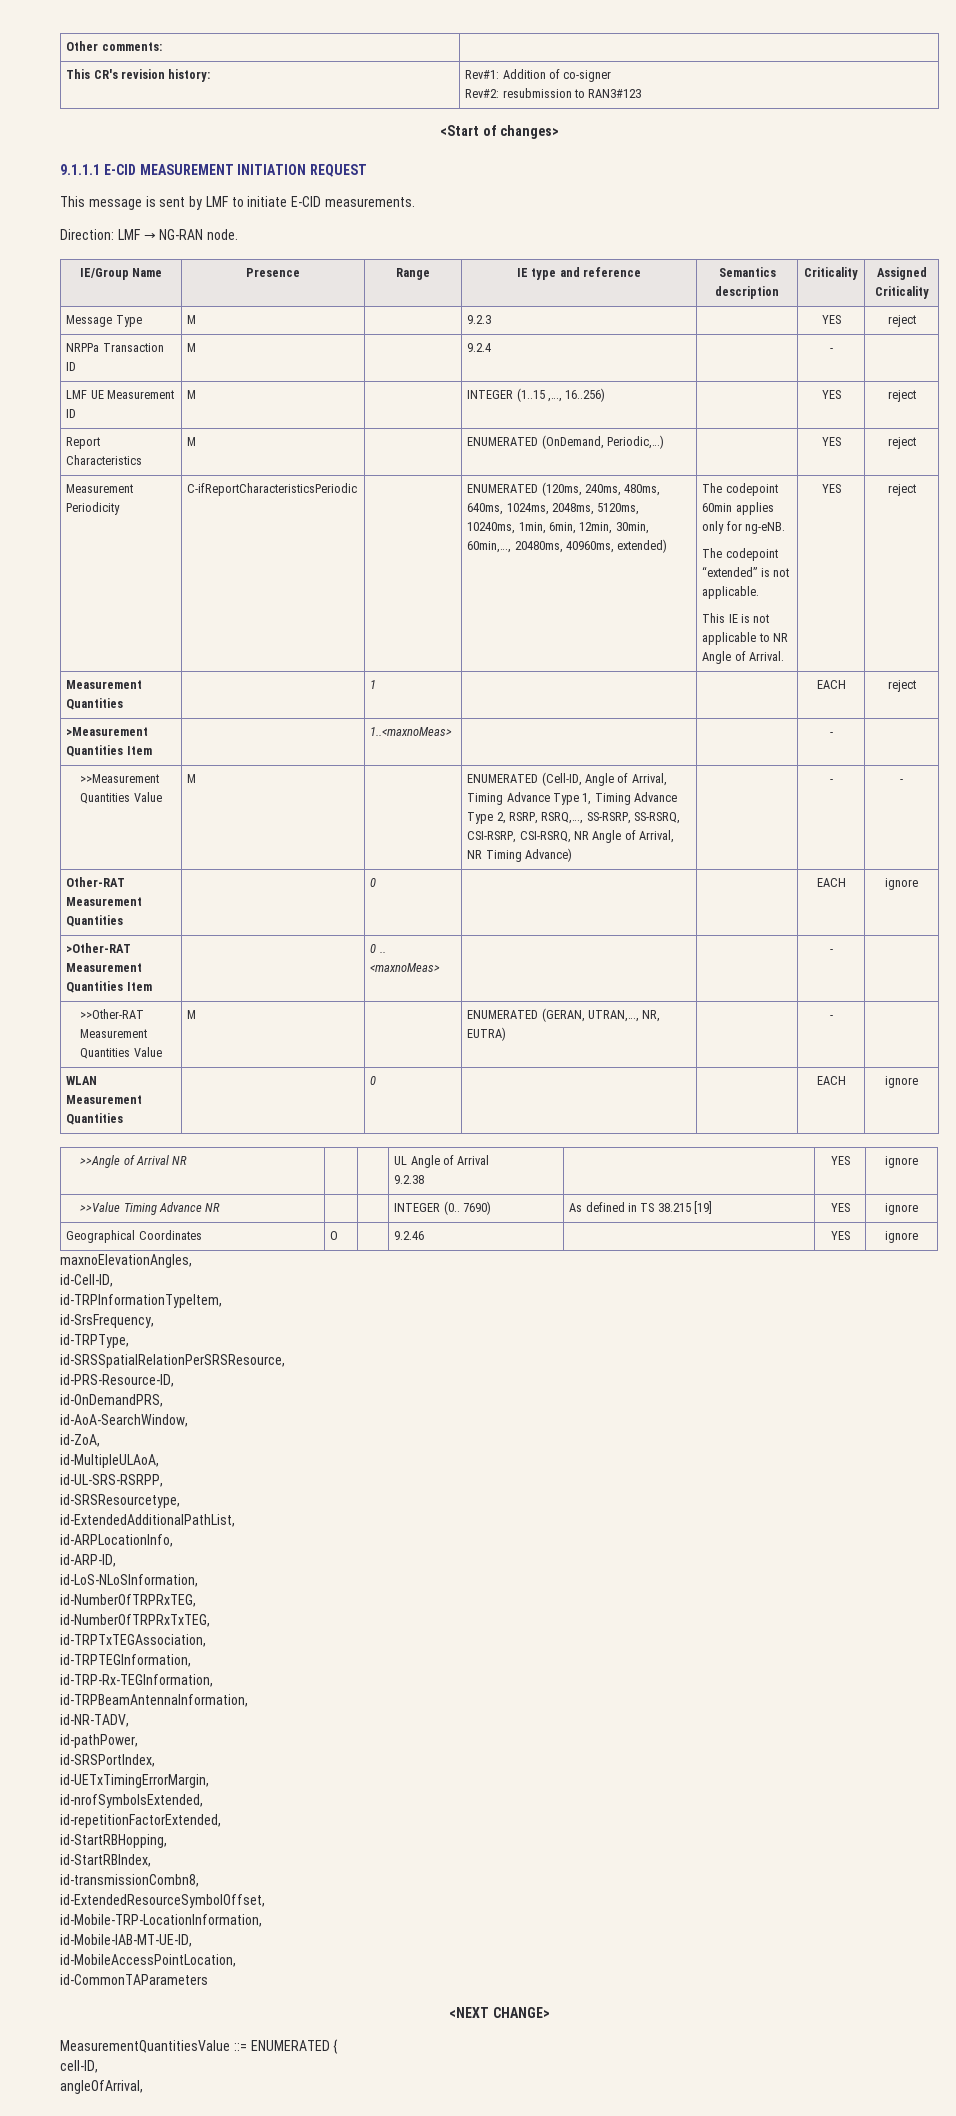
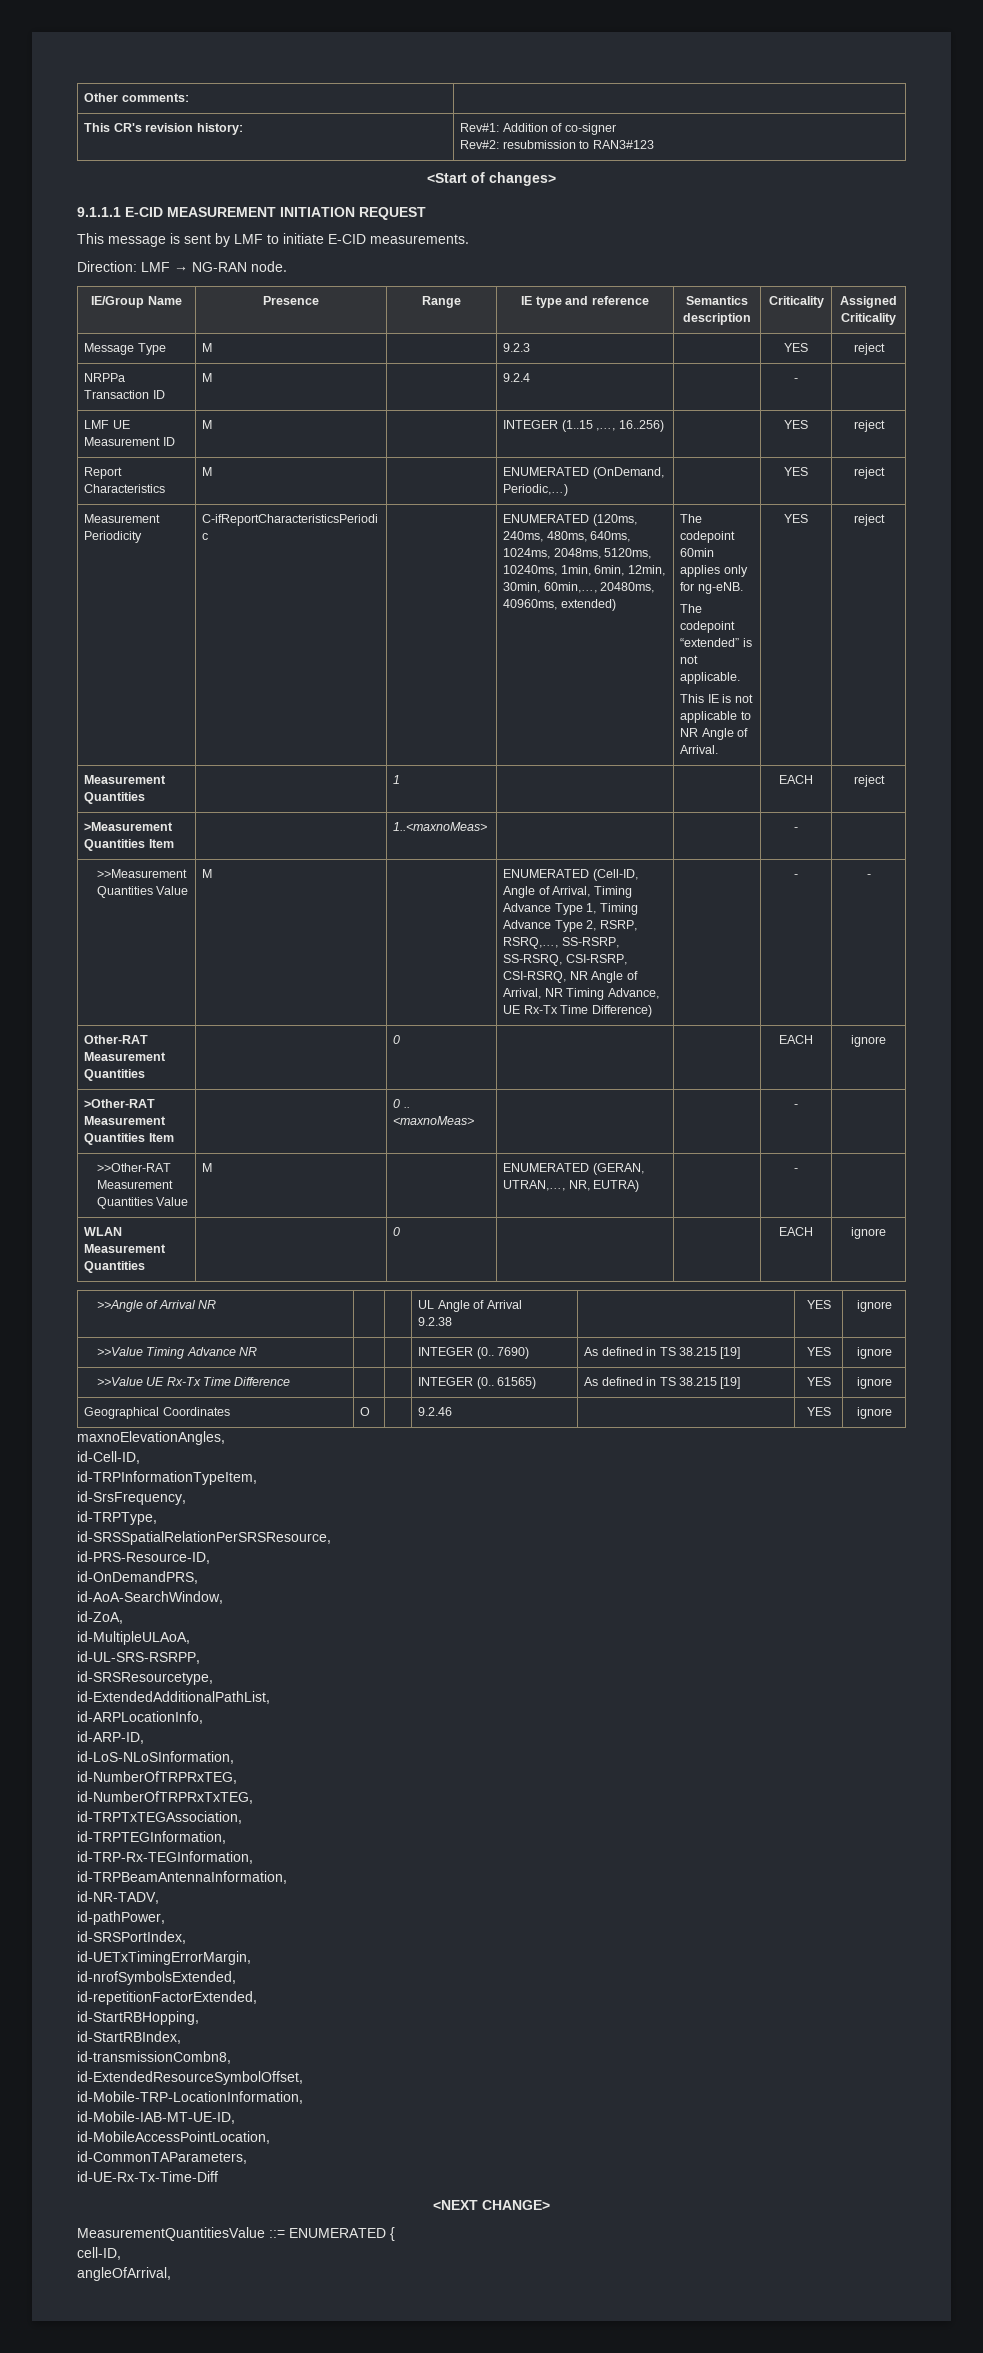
[525,848,573,862] Advance) -> [607,988,659,999] [503,1005,652,1017] Advance, UE Rx-Tx Time Difference)
(918, 1209) none -> [96,1377,291,1386] [418,1377,537,1389] [584,1377,741,1389] [806,1377,831,1386] [856,1377,892,1389] // >>Value UE Rx-Tx Time Difference | | | INTEGER (0.. 61565) | As defined in TS 38.215 [19] | YES | ignore
[60,1974,208,1985] id-CommonTAParameters -> [77,2151,247,2164] [77,2171,218,2182] id-CommonTAParameters, // id-UE-Rx-Tx-Time-Diff

